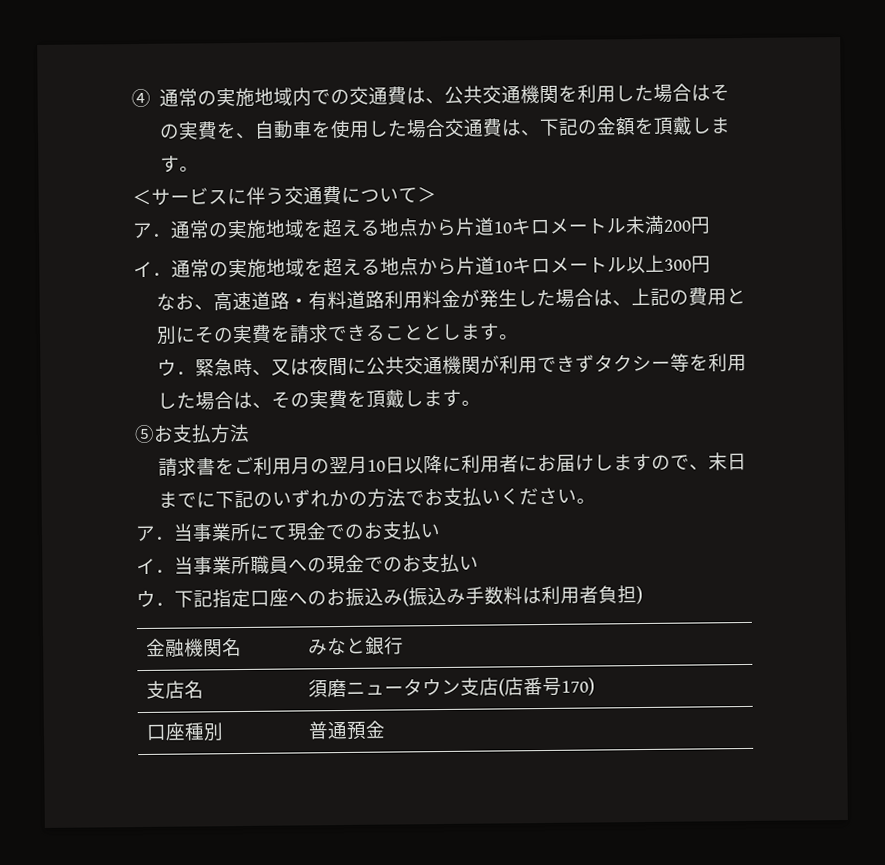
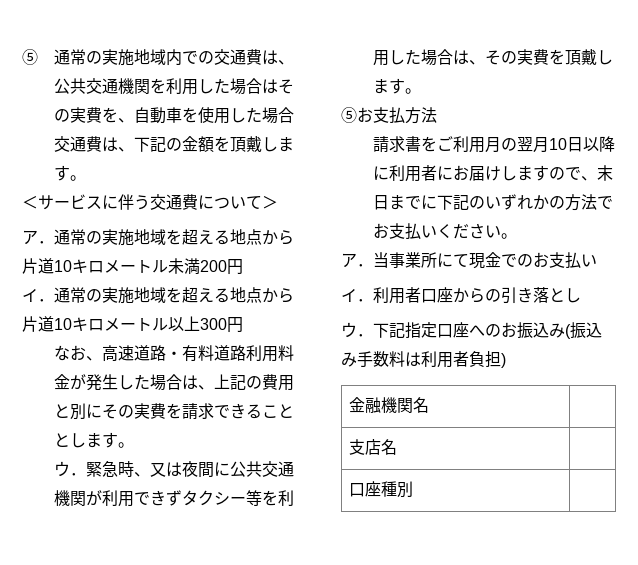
[131,88,151,108] ④ -> [22,49,38,65] ⑤
[174,553,479,575] 当事業所職員への現金でのお支払い -> [373,287,581,304] 利用者口座からの引き落とし
[307,636,404,656] みなと銀行 -> (429, 405) none
[307,677,595,698] 須磨ニュータウン支店(店番号170) -> (397, 447) none
[307,720,386,740] 普通預金 -> (413, 489) none

